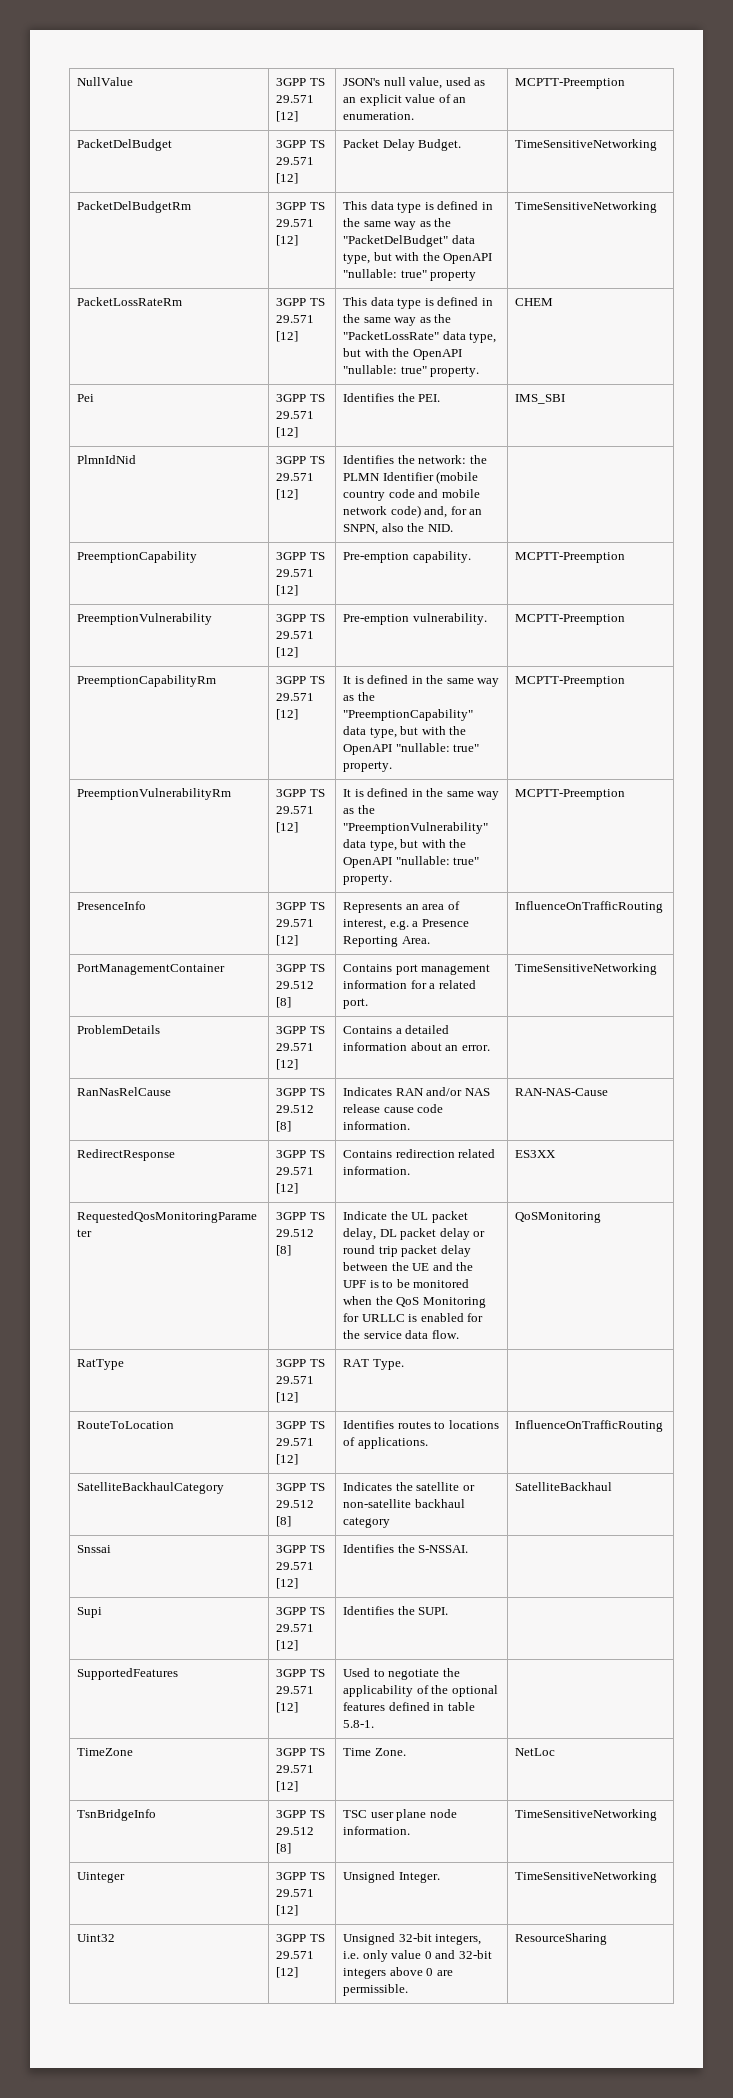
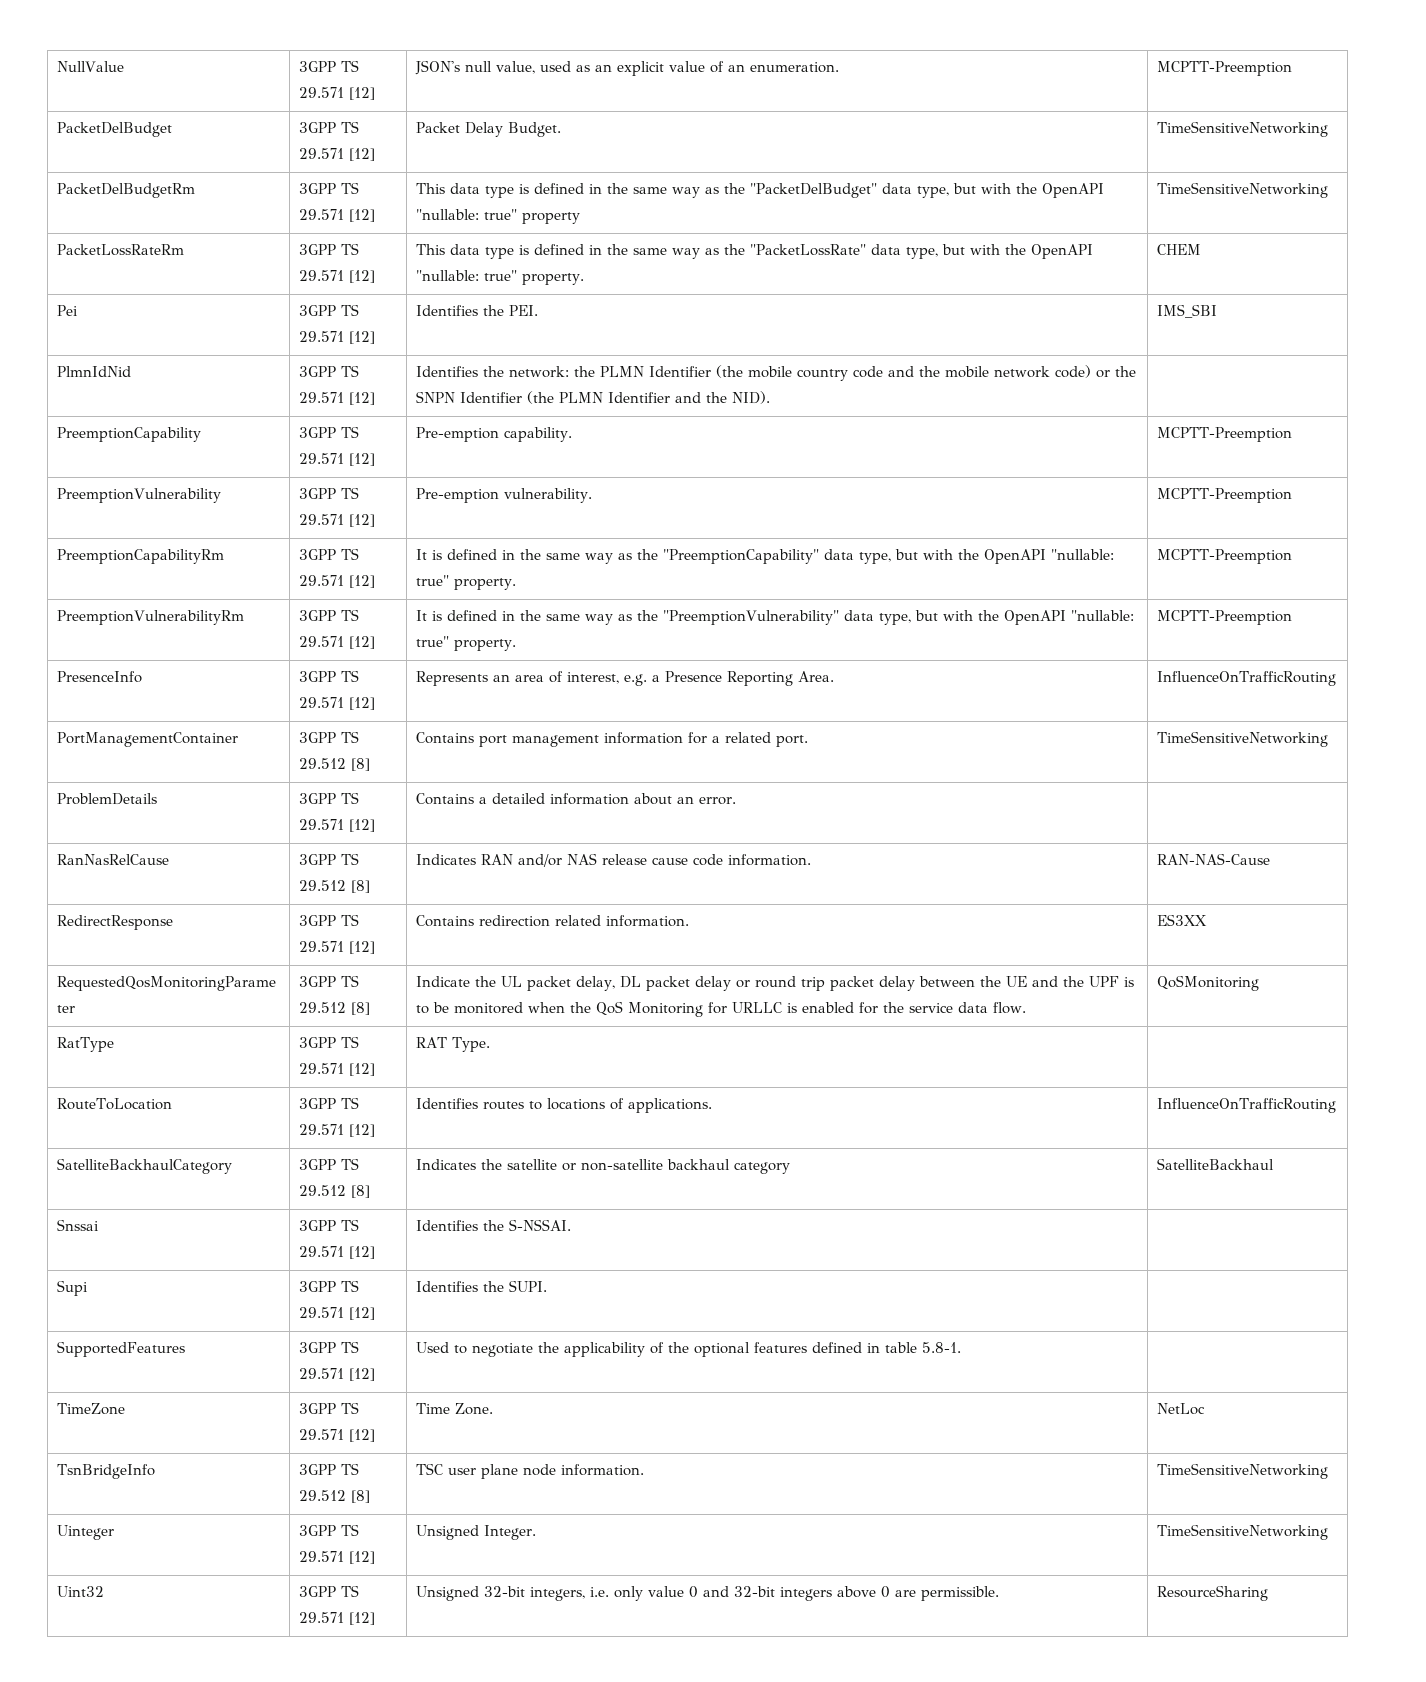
[436,471,479,484] (mobile -> [715,365,792,378] (the mobile
(439, 493) none -> [918,366,940,377] the
[424,506,483,518] [343,523,453,535] and, for an SNPN, also the NID. -> [1095,366,1136,378] [415,391,770,404] or the SNPN Identifier (the PLMN Identifier and the NID).

